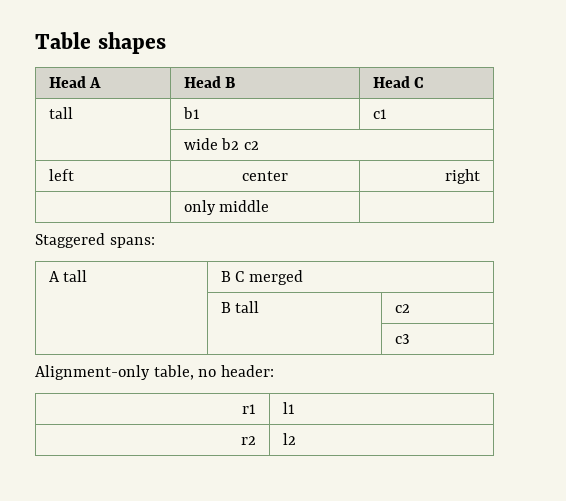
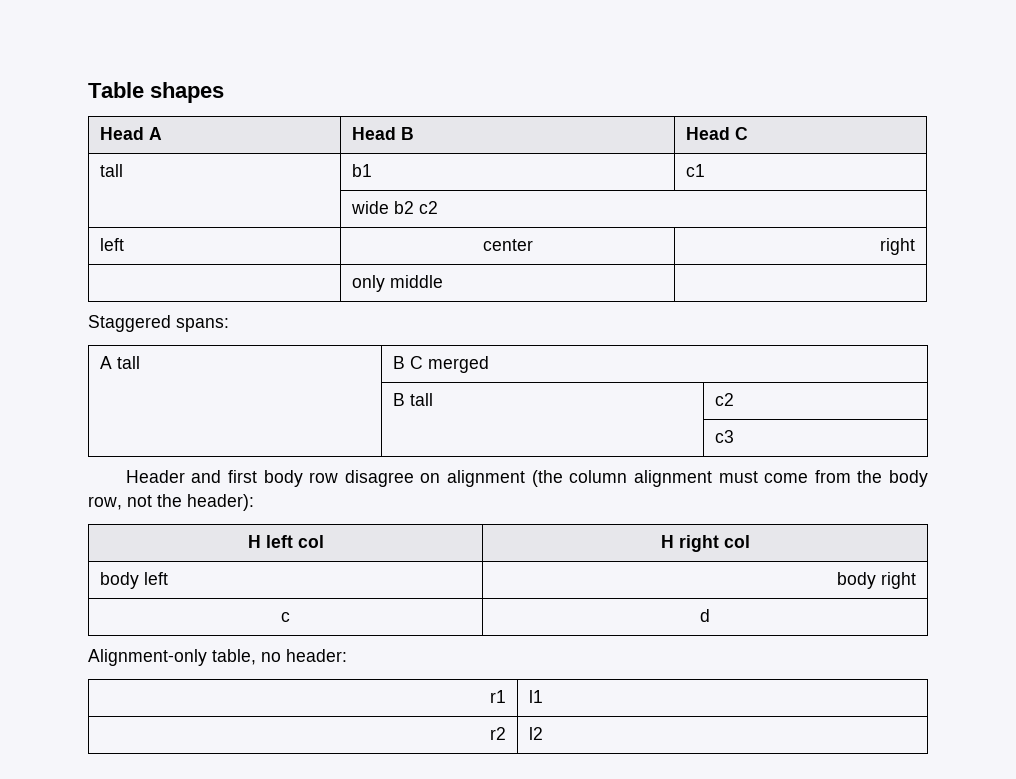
(410, 339) none -> [125,470,929,487] [88,494,254,511] [247,535,324,548] [660,535,750,552] [100,572,169,589] [836,572,916,589] [281,612,290,622] [700,609,710,622] // Header and first body row disagree on alignment (the column alignment must come from the body row, not the header): // H left col | H right col // body left | body right // c | d

